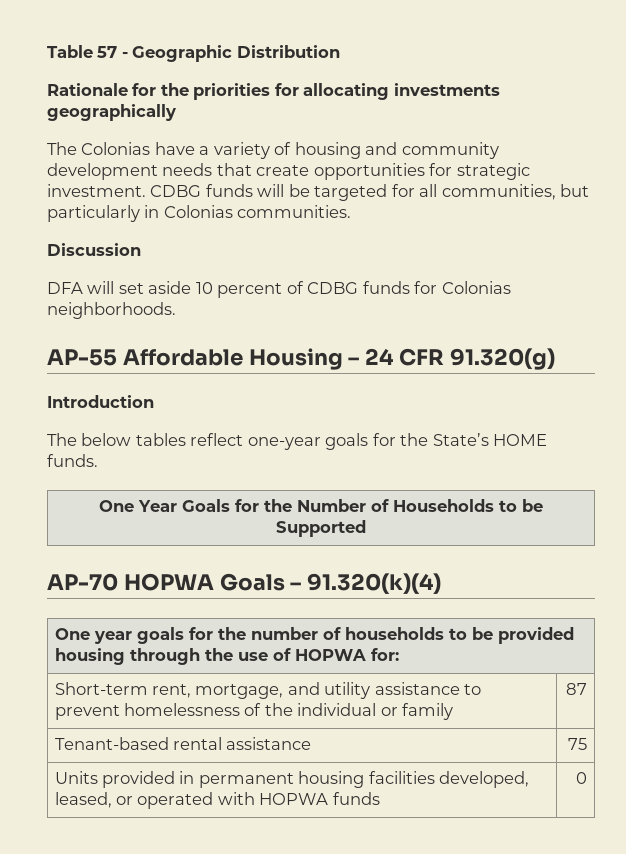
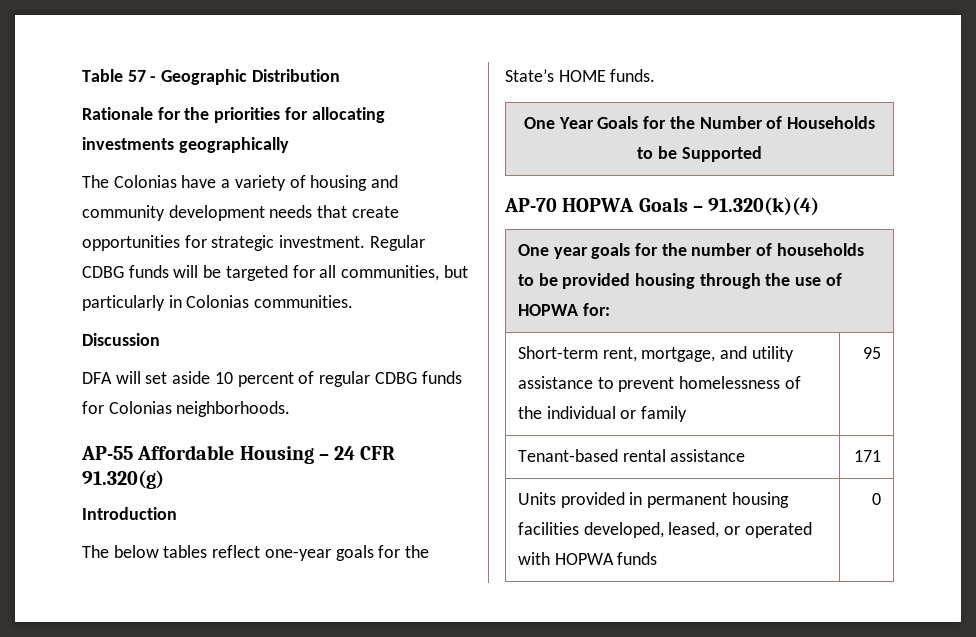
(146, 190) none -> [369,235,425,251] Regular
(304, 287) none -> [319,371,371,387] regular
[566,683,588,695] 87 -> [863,347,882,359] 95
[568,738,588,750] 75 -> [854,450,882,462] 171

